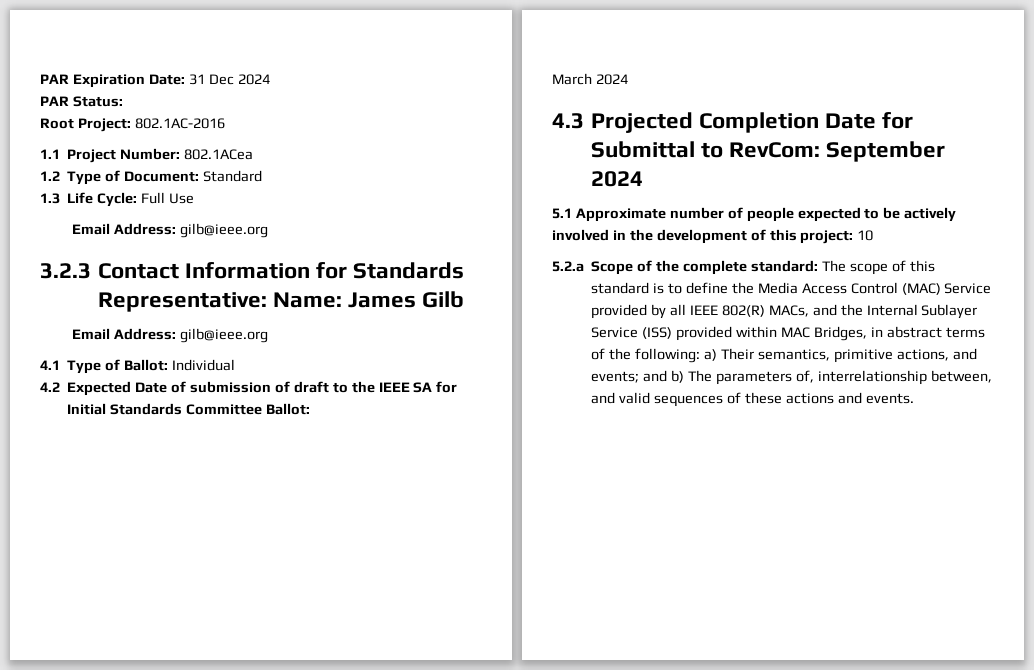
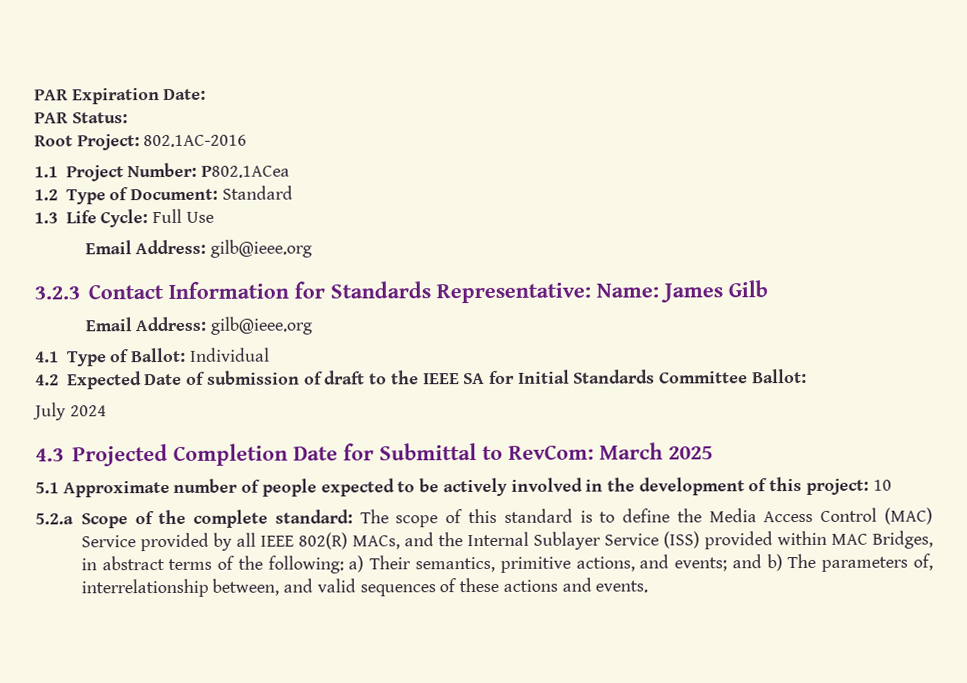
[188,74,270,85] 31 Dec 2024 -> (207, 94) none
[184,149,254,160] 802.1ACea -> [201,165,291,178] P802.1ACea
[552,73,592,85] March -> [33,402,66,421] July
[826,141,946,162] [591,171,644,187] September 2024 -> [598,442,713,460] March 2025

